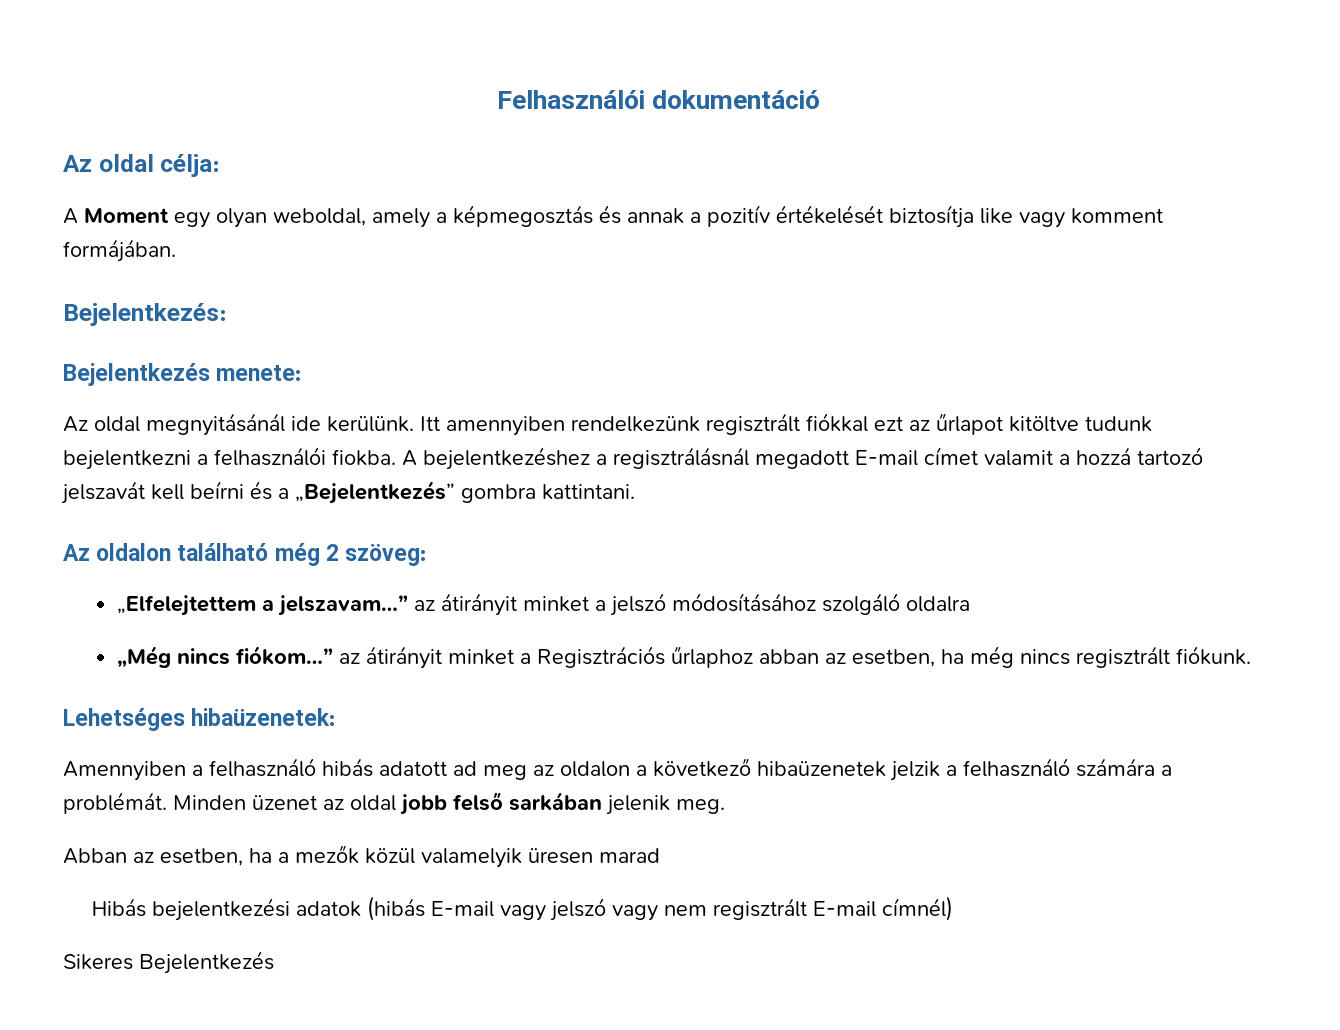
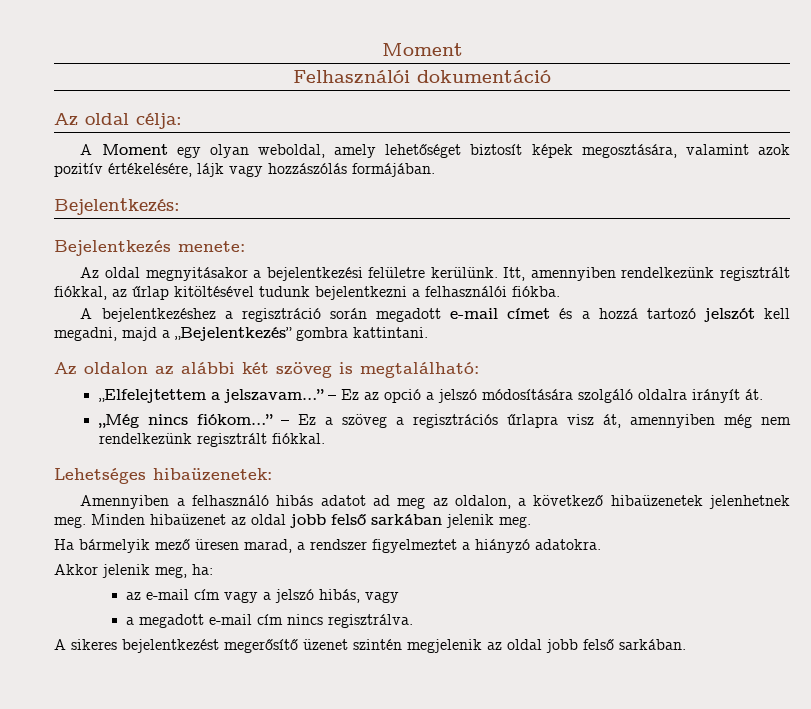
(496, 99) none -> [381,43,463,56] Moment //
[436,205,1163,228] a képmegosztás és annak a pozitív értékelését biztosítja like vagy komment -> [385,144,791,158] [54,163,347,177] lehetőséget biztosít képek megosztására, valamint azok pozitív értékelésére, lájk vagy hozzászólás
[146,413,1079,436] megnyitásánál ide kerülünk. Itt amennyiben rendelkezünk regisztrált fiókkal ezt az űrlapot kitöltve -> [145,267,790,281] [54,286,254,300] megnyitásakor a bejelentkezési felületre kerülünk. Itt, amennyiben rendelkezünk regisztrált fiókkal, az űrlap kitöltésével
[332,449,396,466] fiokba. -> [512,286,560,297] fiókba. //
[613,447,1203,469] [61,481,272,504] regisztrálásnál megadott E-mail címet valamit a hozzá tartozó jelszavát kell beírni és -> [241,308,790,322] [54,327,157,341] regisztráció során megadott e-mail címet és a hozzá tartozó jelszót kell megadni, majd
[177,543,427,566] található még 2 szöveg: -> [155,362,479,378] az alábbi két szöveg is megtalálható:
[413,593,816,616] az átirányit minket a jelszó módosításához -> [327,389,573,403] – Ez az opció a jelszó módosítására
(970, 604) none -> [691,389,763,403] irányít át.
[338,646,1251,669] az átirányit minket a Regisztrációs űrlaphoz abban az esetben, ha még nincs regisztrált fiókunk. -> [280,414,791,428] [98,433,325,447] – Ez a szöveg a regisztrációs űrlapra visz át, amennyiben még nem rendelkezünk regisztrált fiókkal.
[379,761,447,776] adatott -> [320,495,366,506] adatot
[560,761,630,777] oldalon -> [454,495,511,509] oldalon,
[890,758,1172,781] [63,792,317,814] jelzik a felhasználó számára a problémát. Minden üzenet -> [709,495,790,509] [54,514,226,528] jelenhetnek meg. Minden hibaüzenet
[63,845,660,868] [92,896,954,921] [63,951,274,974] Abban az esetben, ha a mezők közül valamelyik üresen marad // Hibás bejelentkezési adatok (hibás E-mail vagy jelszó vagy nem regisztrált E-mail címnél) // Sikeres Bejelentkezés -> [54,539,601,553] [54,564,213,578] [126,589,400,603] [126,614,414,628] [54,639,686,653] Ha bármelyik mező üresen marad, a rendszer figyelmeztet a hiányzó adatokra. // Akkor jelenik meg, ha: // az e-mail cím vagy a jelszó hibás, vagy // a megadott e-mail cím nincs regisztrálva. // A sikeres bejelentkezést megerősítő üzenet szintén megjelenik az oldal jobb felső sarkában.

